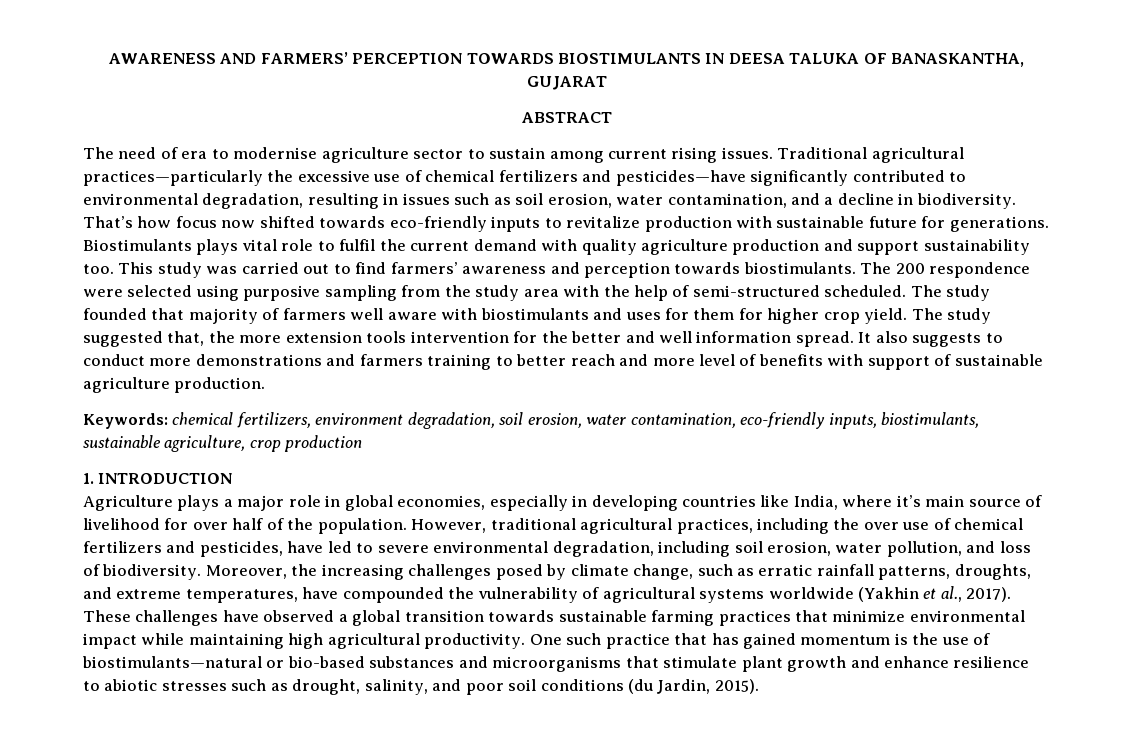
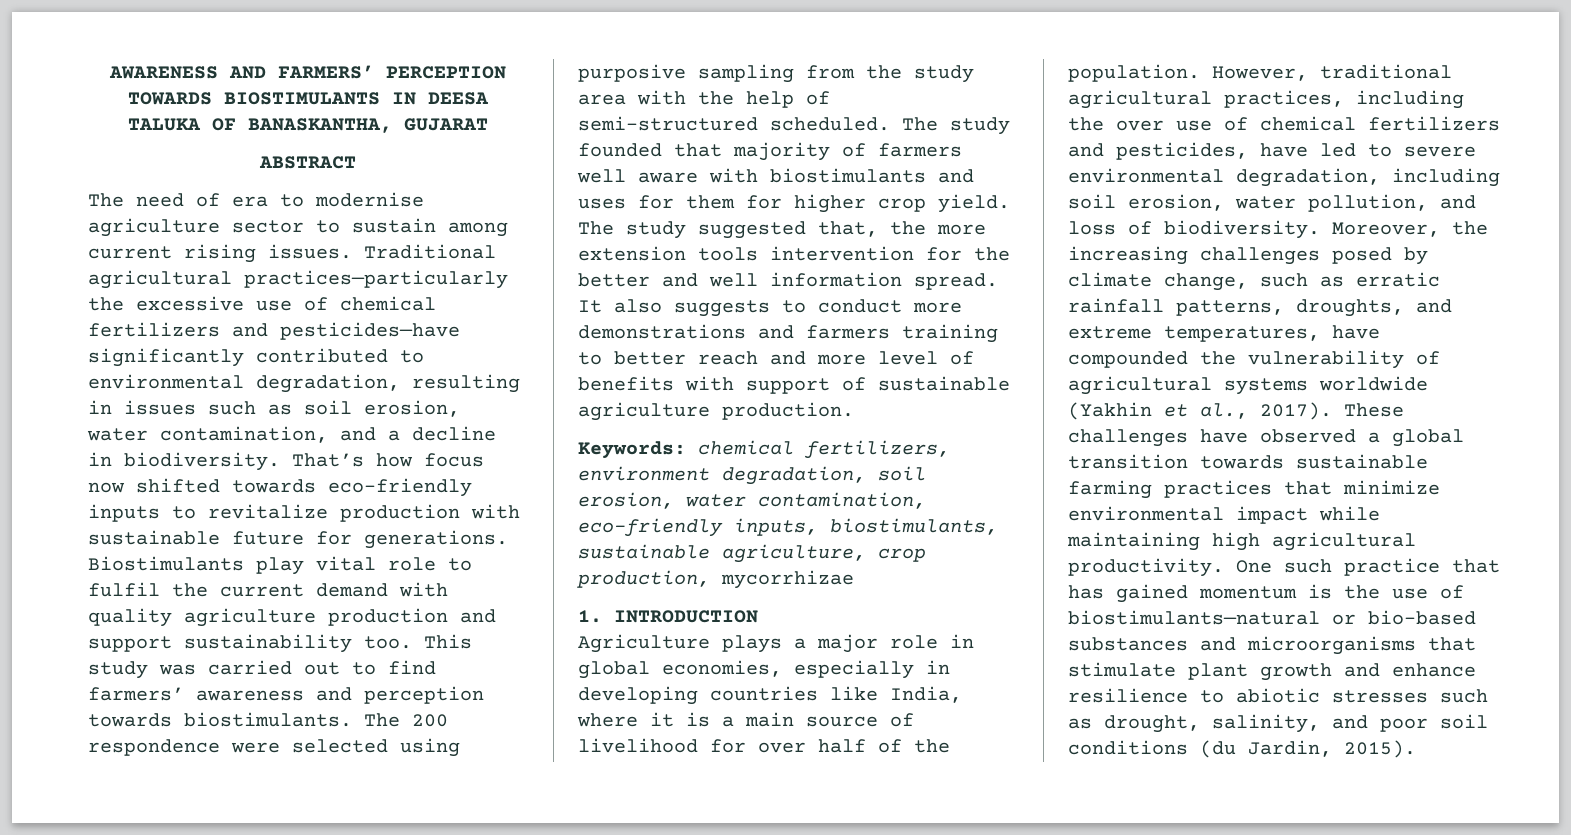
[196,239,239,255] plays -> [256,557,304,575] play
[284,435,363,452] production -> [577,570,854,589] production, mycorrhizae
[896,495,921,507] it’s -> [650,712,734,727] it is a

